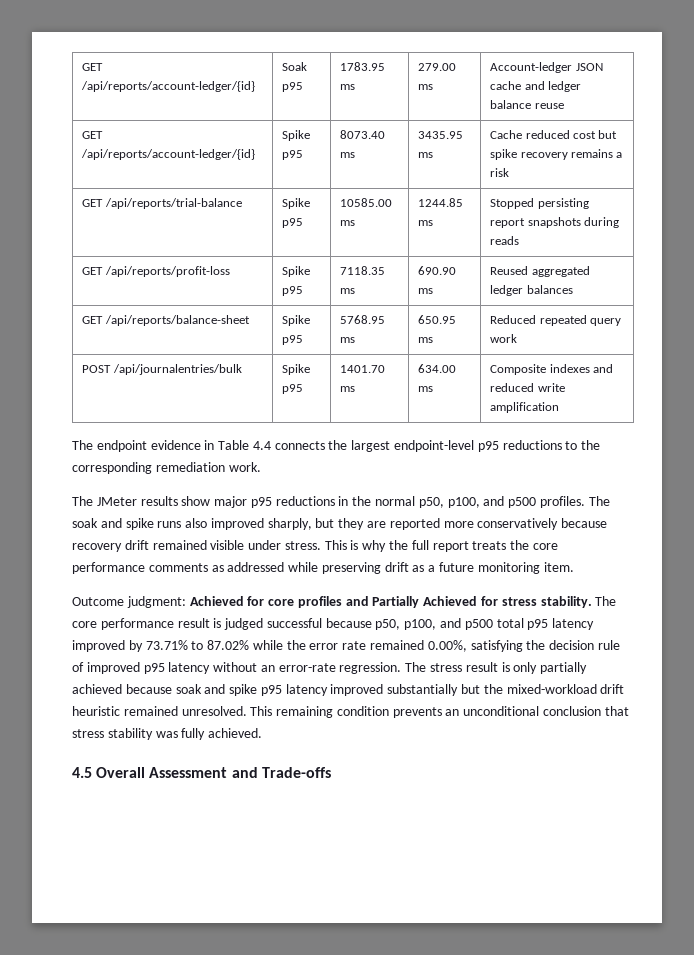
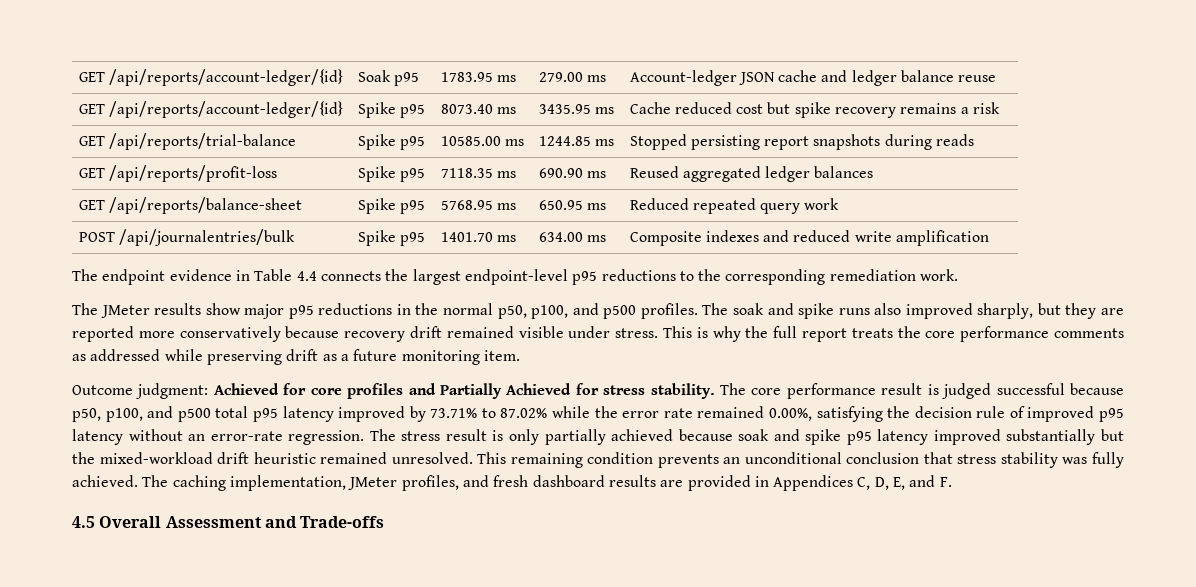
(263, 733) none -> [142,475,952,491] The caching implementation, JMeter profiles, and fresh dashboard results are provided in Appendices C, D, E, and F.

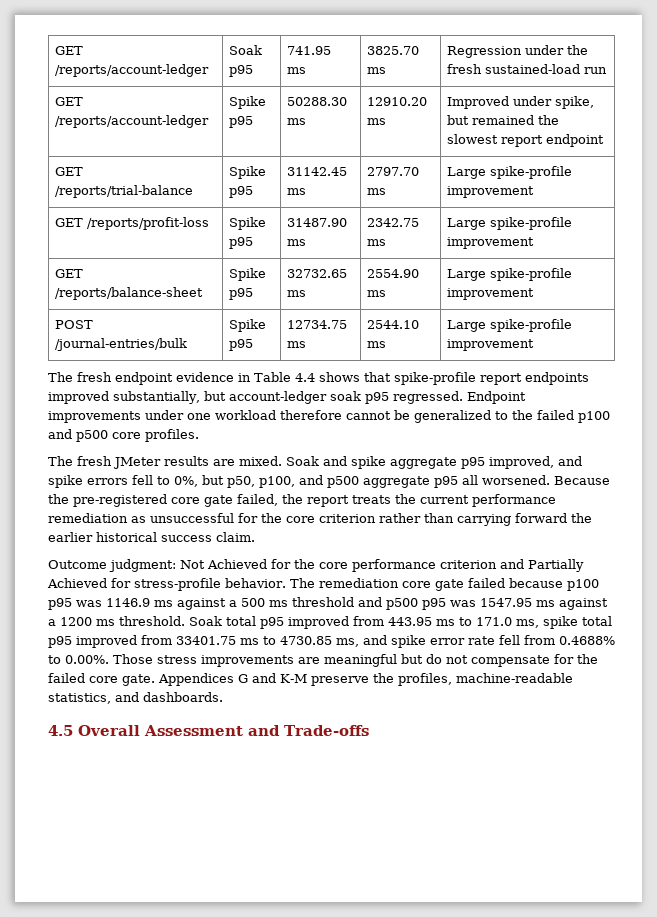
[78,69,343,86] GET /api/reports/account-ledger/{id} -> [55,46,84,55] [55,64,210,77] GET /reports/account-ledger
[440,72,516,82] [538,72,606,82] [629,70,997,86] [78,101,343,118] [357,102,425,118] [440,104,516,114] [538,104,614,114] [629,102,1001,118] [78,133,296,150] [357,134,425,150] [440,136,524,146] [538,136,614,146] [629,134,975,150] [78,165,277,182] [357,166,425,182] [440,168,516,178] [538,168,606,178] [629,166,874,182] [78,197,302,214] [357,198,425,214] [440,200,516,210] [538,200,606,210] [629,198,840,214] 1783.95 ms | 279.00 ms | Account-ledger JSON cache and ledger balance reuse // GET /api/reports/account-ledger/{id} | Spike p95 | 8073.40 ms | 3435.95 ms | Cache reduced cost but spike recovery remains a risk // GET /api/reports/trial-balance | Spike p95 | 10585.00 ms | 1244.85 ms | Stopped persisting report snapshots during reads // GET /api/reports/profit-loss | Spike p95 | 7118.35 ms | 690.90 ms | Reused aggregated ledger balances // GET /api/reports/balance-sheet | Spike p95 | 5768.95 ms | 650.95 ms | Reduced repeated query work -> [287,46,332,55] [287,67,307,74] [367,46,420,55] [367,67,387,74] [447,45,589,58] [447,64,608,74] [55,97,84,106] [55,115,210,128] [229,96,267,109] [229,116,254,128] [287,97,348,106] [287,118,307,125] [367,97,428,106] [367,118,387,125] [447,96,595,109] [447,115,560,125] [447,134,605,147] [55,167,84,176] [55,185,194,198] [229,166,267,179] [229,186,254,198] [287,167,348,176] [287,188,307,195] [367,167,420,176] [367,188,387,195] [447,166,573,179] [447,186,535,198] [55,217,210,230] [229,217,267,230] [229,237,254,249] [287,218,348,227] [287,239,307,246] [367,218,420,227] [367,239,387,246] [447,217,573,230] [447,237,535,249] [55,269,84,278] [55,287,204,300] [229,268,267,281] [229,288,254,300] [287,269,348,278] [287,290,307,297] [367,269,420,278] [367,290,387,297] [447,268,573,281] [447,288,535,300] 741.95 ms | 3825.70 ms | Regression under the fresh sustained-load run // GET /reports/account-ledger | Spike p95 | 50288.30 ms | 12910.20 ms | Improved under spike, but remained the slowest report endpoint // GET /reports/trial-balance | Spike p95 | 31142.45 ms | 2797.70 ms | Large spike-profile improvement // GET /reports/profit-loss | Spike p95 | 31487.90 ms | 2342.75 ms | Large spike-profile improvement // GET /reports/balance-sheet | Spike p95 | 32732.65 ms | 2554.90 ms | Large spike-profile improvement
[118,229,295,246] [357,230,425,246] [440,232,516,242] [538,232,606,242] [629,230,990,246] [72,269,98,281] /api/journalentries/bulk | Spike p95 | 1401.70 ms | 634.00 ms | Composite indexes and reduced write amplification // The -> [55,338,188,351] [229,319,267,332] [229,339,254,351] [287,320,348,329] [287,341,307,348] [367,320,420,329] [367,341,387,348] [447,319,573,332] [447,339,535,351] [48,372,112,382] /journal-entries/bulk | Spike p95 | 12734.75 ms | 2544.10 ms | Large spike-profile improvement // The fresh
[320,269,959,285] [72,303,98,315] connects the largest endpoint-level p95 reductions to the corresponding remediation work. // The -> [319,372,589,385] [48,391,526,404] [48,410,610,423] [48,429,199,442] [48,456,112,466] shows that spike-profile report endpoints improved substantially, but account-ledger soak p95 regressed. Endpoint improvements under one workload therefore cannot be generalized to the failed p100 and p500 core profiles. // The fresh
[205,303,1124,319] [72,326,1124,342] [72,349,520,365] show major p95 reductions in the normal p50, p100, and p500 profiles. The soak and spike runs also improved sharply, but they are reported more conservatively because recovery drift remained visible under stress. This is why the full report treats the core performance comments as addressed while preserving drift as a future monitoring item. -> [213,456,582,469] [48,475,610,488] [48,494,556,507] [48,513,592,526] [48,532,255,542] are mixed. Soak and spike aggregate p95 improved, and spike errors fell to 0%, but p50, p100, and p500 aggregate p95 all worsened. Because the pre-registered core gate failed, the report treats the current performance remediation as unsuccessful for the core criterion rather than carrying forward the earlier historical success claim.
[213,383,1125,399] [72,406,1125,422] [72,429,1124,445] [72,452,1124,468] [72,475,952,491] Achieved for core profiles and Partially Achieved for stress stability. The core performance result is judged successful because p50, p100, and p500 total p95 latency improved by 73.71% to 87.02% while the error rate remained 0.00%, satisfying the decision rule of improved p95 latency without an error-rate regression. The stress result is only partially achieved because soak and spike p95 latency improved substantially but the mixed-workload drift heuristic remained unresolved. This remaining condition prevents an unconditional conclusion that stress stability was fully achieved. The caching implementation, JMeter profiles, and fresh dashboard results are provided in Appendices C, D, E, and F. -> [180,559,584,572] [47,578,599,591] [48,597,608,610] [48,616,612,629] [48,635,615,648] [48,654,598,667] [48,673,573,686] [48,692,223,704] Not Achieved for the core performance criterion and Partially Achieved for stress-profile behavior. The remediation core gate failed because p100 p95 was 1146.9 ms against a 500 ms threshold and p500 p95 was 1547.95 ms against a 1200 ms threshold. Soak total p95 improved from 443.95 ms to 171.0 ms, spike total p95 improved from 33401.75 ms to 4730.85 ms, and spike error rate fell from 0.4688% to 0.00%. Those stress improvements are meaningful but do not compensate for the failed core gate. Appendices G and K-M preserve the profiles, machine-readable statistics, and dashboards.

